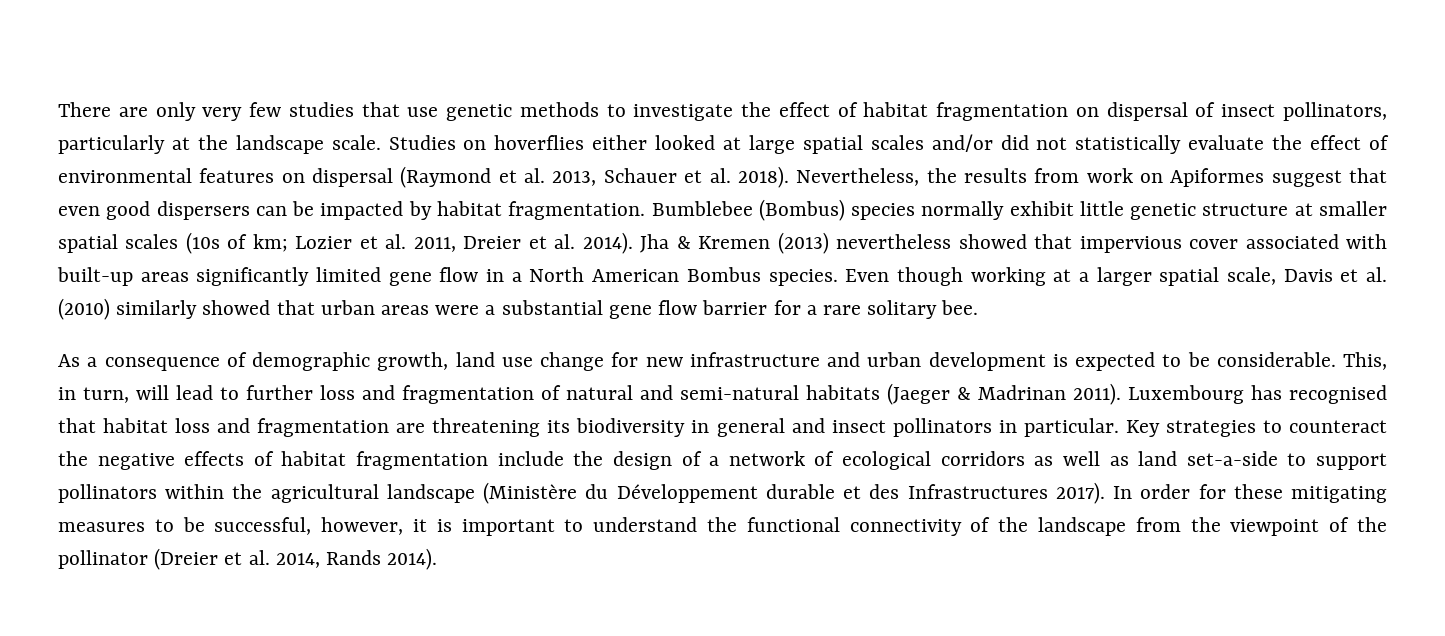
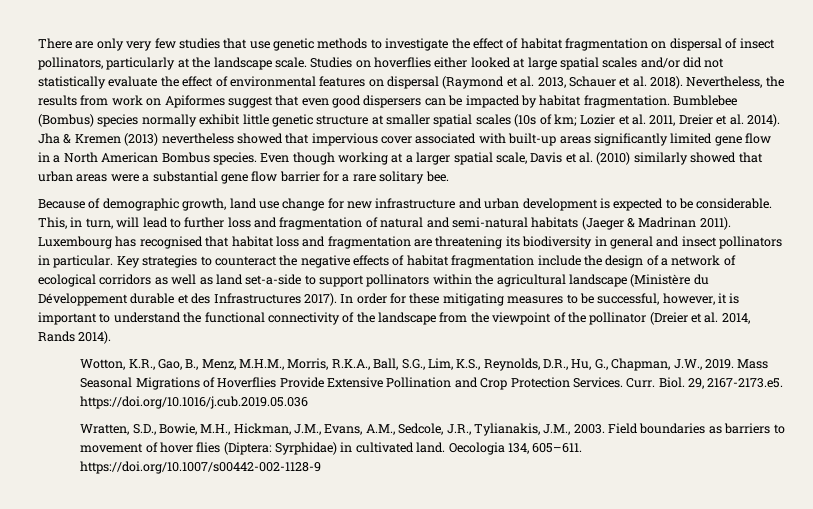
[58,354,220,371] As a consequence -> [38,199,85,209] Because
(438, 559) none -> [80,358,769,371] [80,377,784,390] [80,396,309,409] [80,423,785,436] [80,442,583,455] [80,461,322,474] // Wotton, K.R., Gao, B., Menz, M.H.M., Morris, R.K.A., Ball, S.G., Lim, K.S., Reynolds, D.R., Hu, G., Chapman, J.W., 2019. Mass Seasonal Migrations of Hoverflies Provide Extensive Pollination and Crop Protection Services. Curr. Biol. 29, 2167-2173.e5. https://doi.org/10.1016/j.cub.2019.05.036 // Wratten, S.D., Bowie, M.H., Hickman, J.M., Evans, A.M., Sedcole, J.R., Tylianakis, J.M., 2003. Field boundaries as barriers to movement of hover flies (Diptera: Syrphidae) in cultivated land. Oecologia 134, 605–611. https://doi.org/10.1007/s00442-002-1128-9

